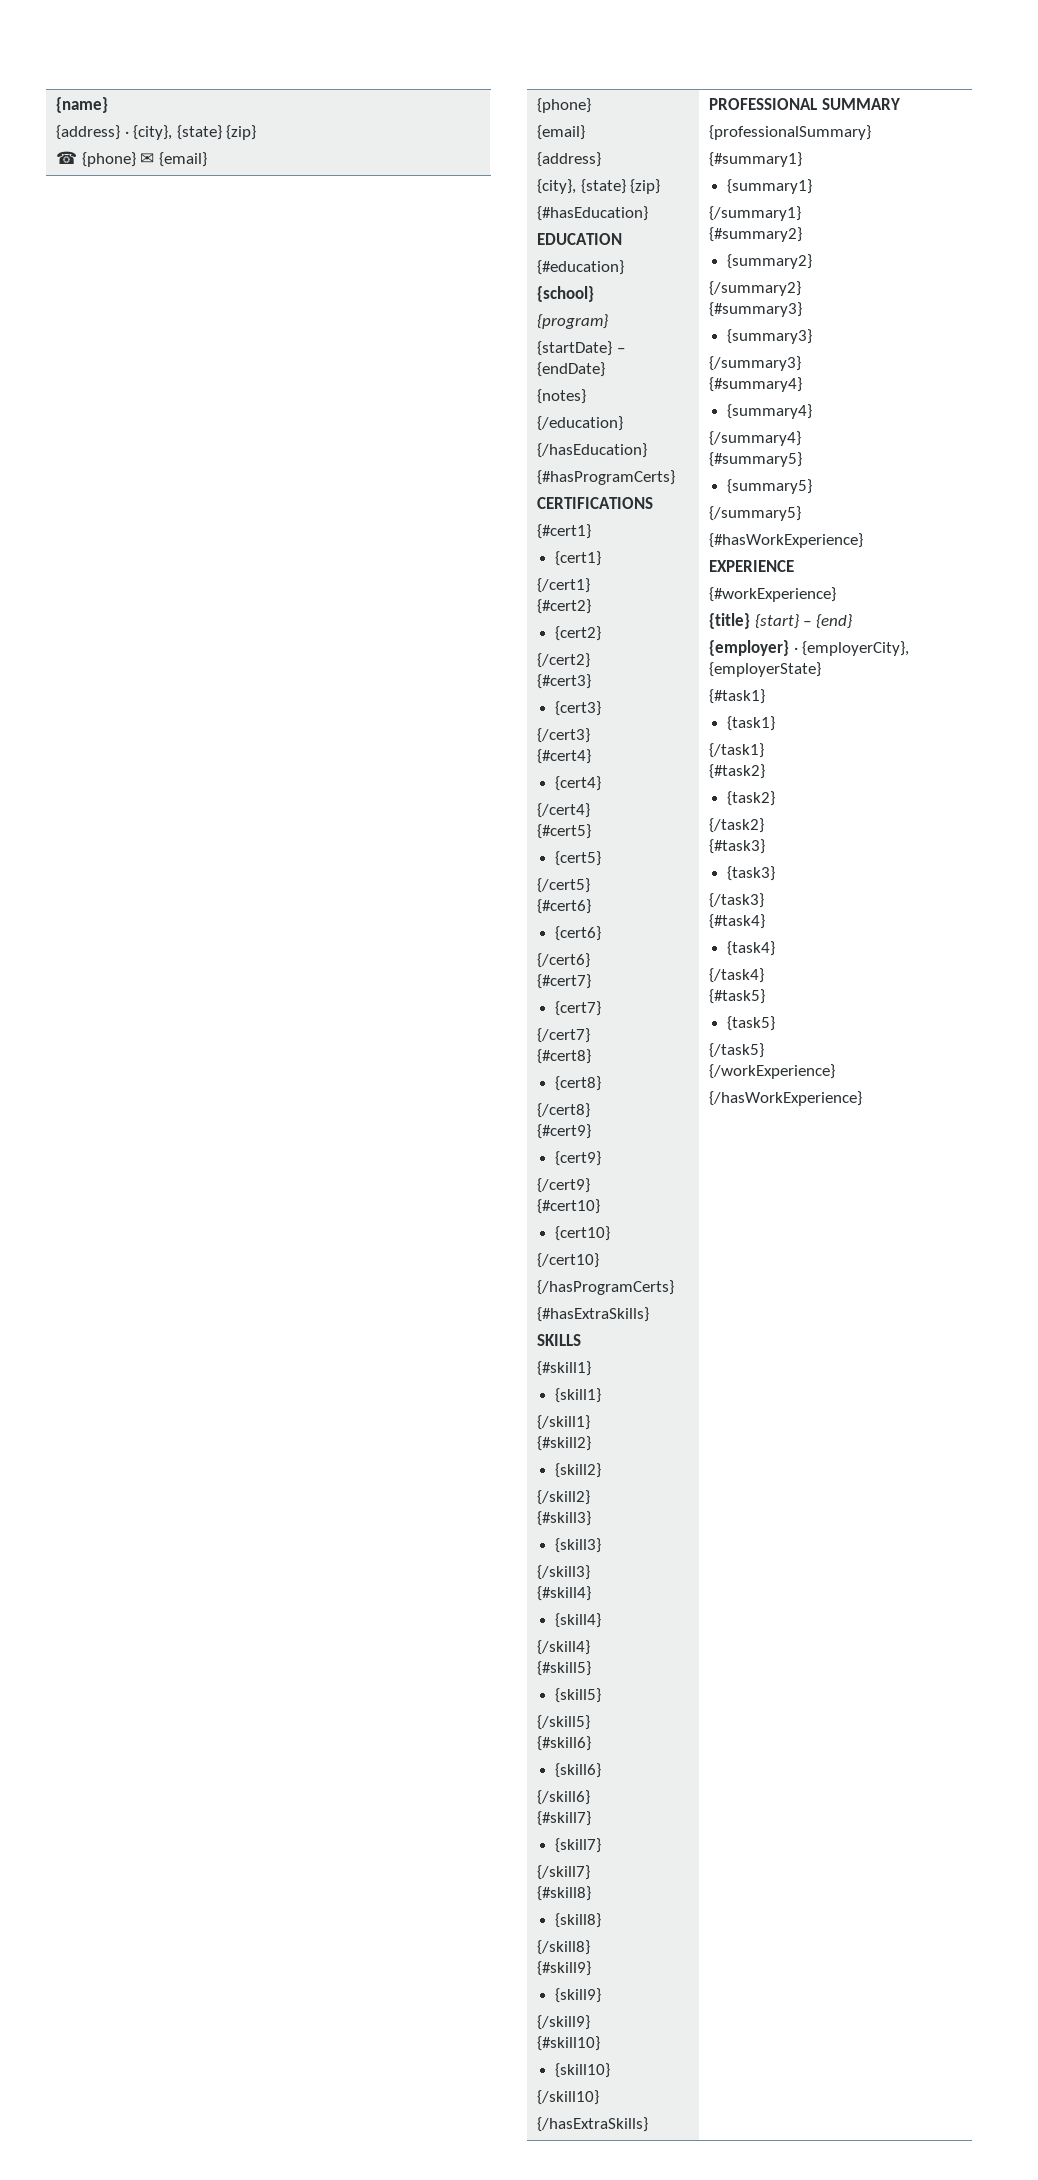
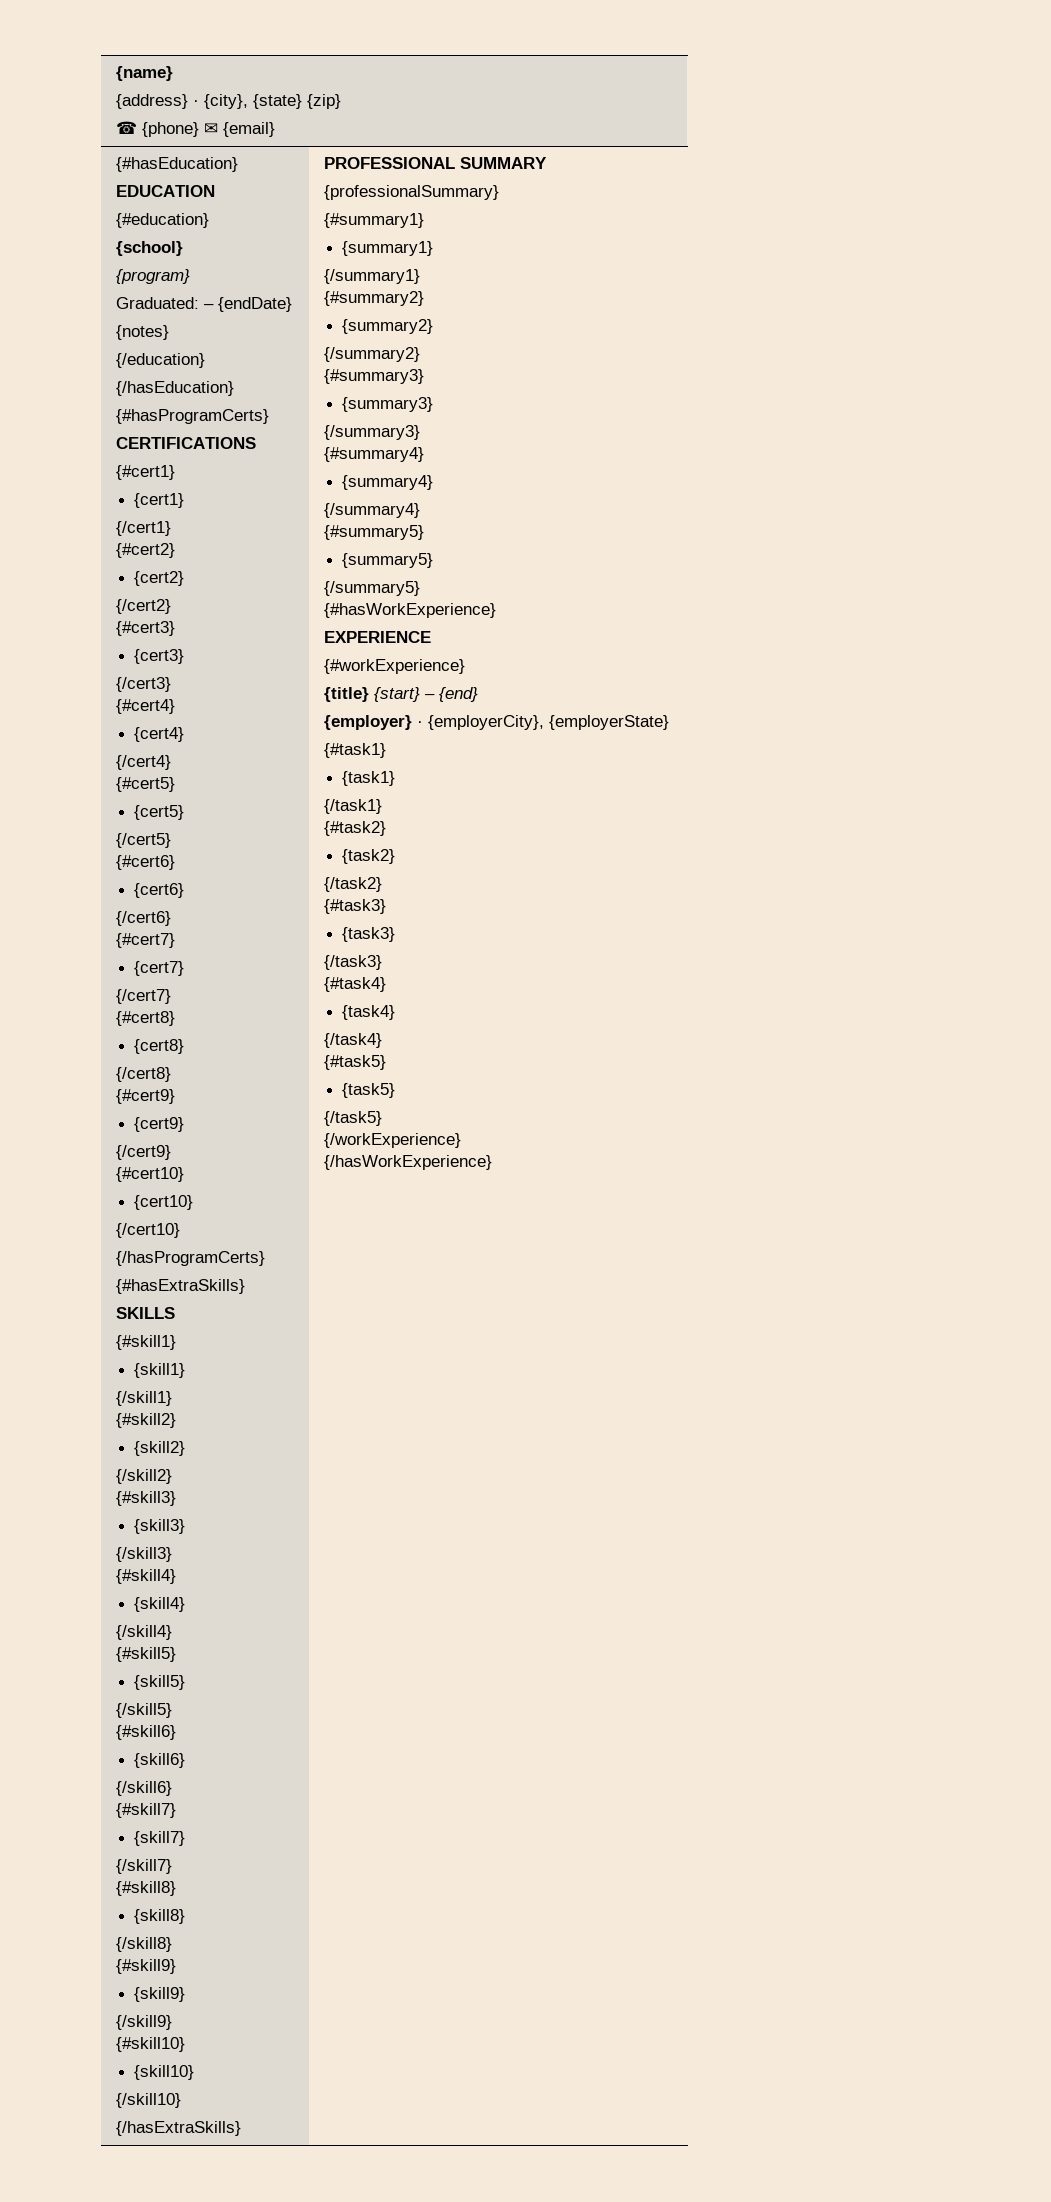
[537,98,592,113] [537,125,586,140] [537,152,602,167] [537,179,661,194] {phone} // {email} // {address} // {city}, {state} {zip} // -> (275, 129) none
[537,341,613,356] {startDate} -> [115,297,199,309] Graduated:

